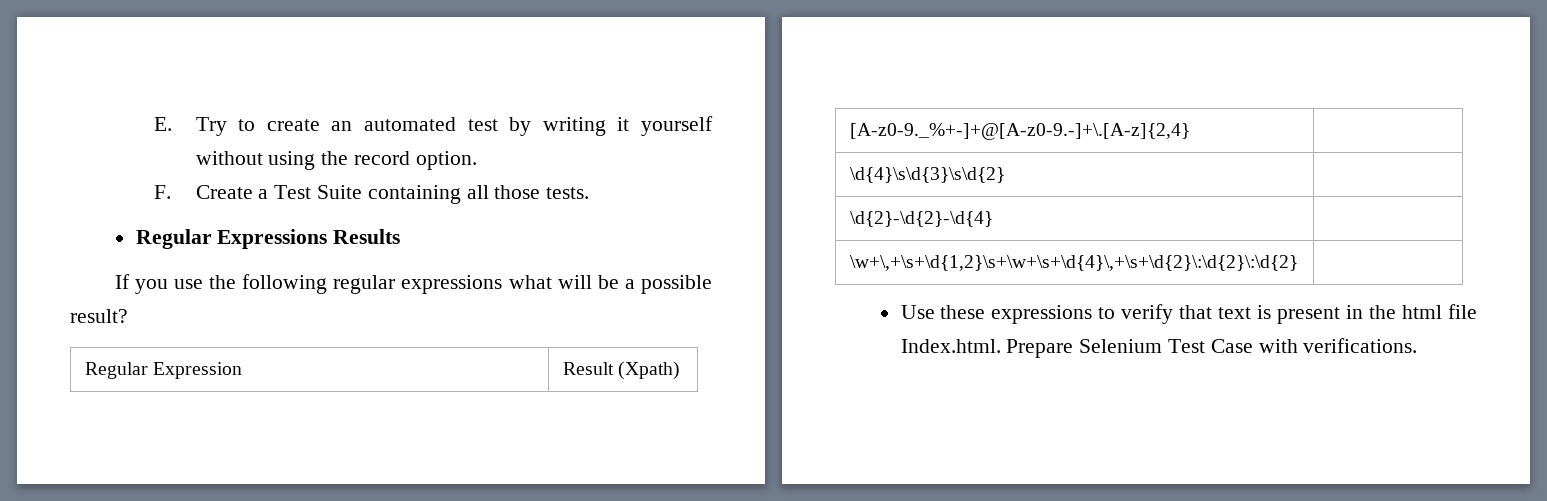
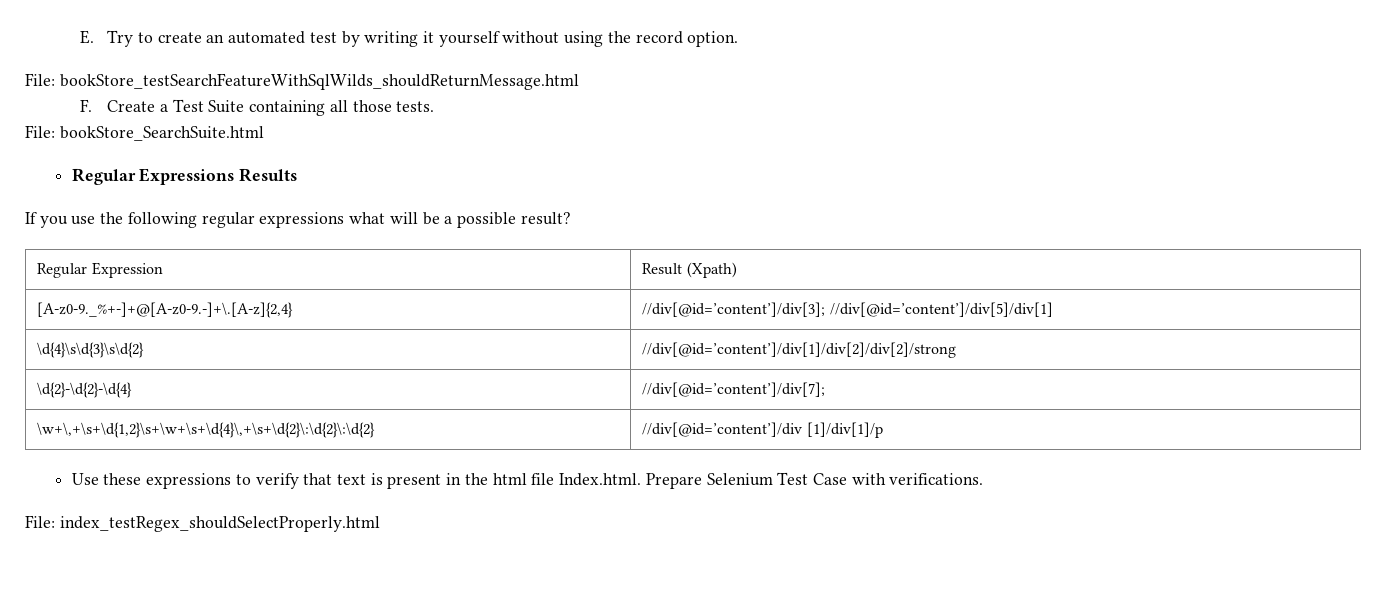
(477, 160) none -> [25,73,579,90] // File: bookStore_testSearchFeatureWithSqlWilds_shouldReturnMessage.html
(590, 193) none -> [25,125,264,141] // File: bookStore_SearchSuite.html
(1190, 131) none -> [642,302,1053,317] //div[@id=’content’]/div[3]; //div[@id=’content’]/div[5]/div[1]
(1005, 175) none -> [642,342,957,358] //div[@id=’content’]/div[1]/div[2]/div[2]/strong
(993, 219) none -> [642,382,826,397] //div[@id=’content’]/div[7];
(1298, 263) none -> [642,422,883,438] //div[@id=’content’]/div [1]/div[1]/p
(1418, 345) none -> [25,515,380,532] // File: index_testRegex_shouldSelectProperly.html

